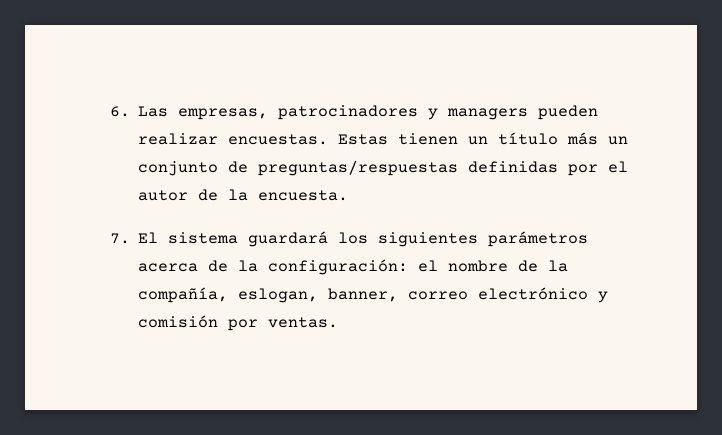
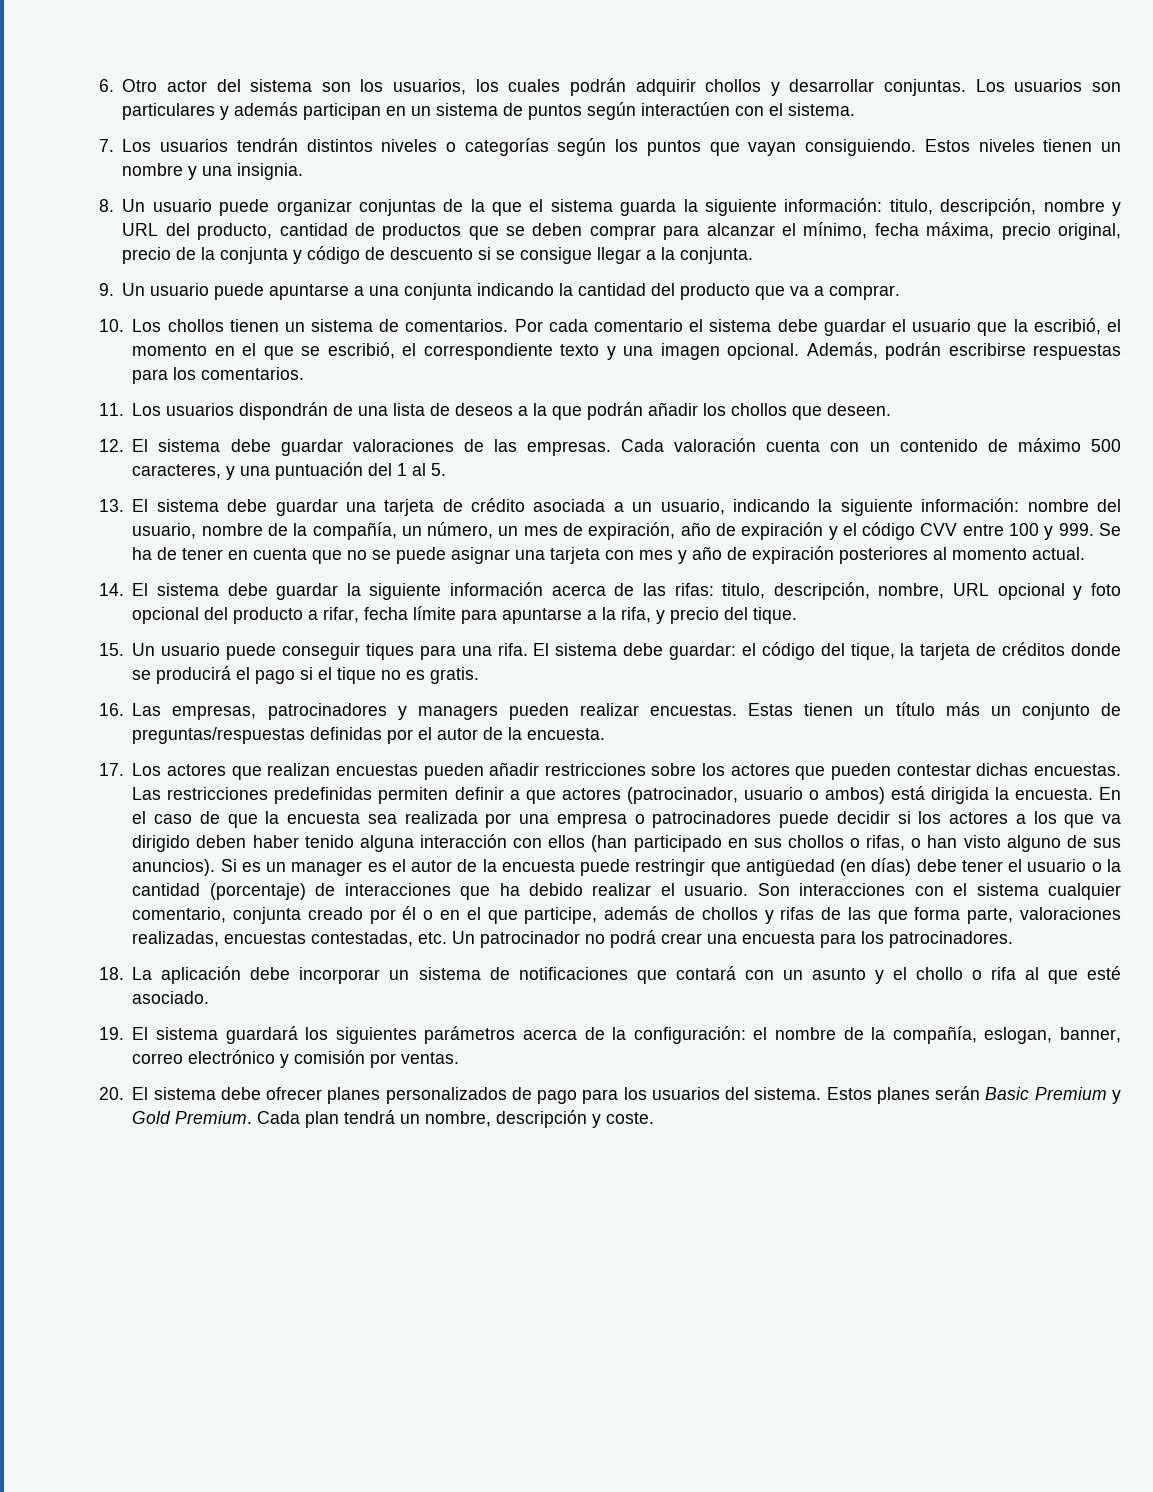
(130, 111) none -> [122,78,1121,96] [122,102,856,120] [98,138,1121,156] [122,163,304,180] [98,198,1121,216] [122,222,1121,240] [122,246,754,264] [98,283,901,300] [98,318,1121,336] [132,342,1122,360] [132,367,305,384] [98,402,892,420] [98,438,1121,456] [132,462,447,480] [98,498,1121,516] [132,522,1121,540] [132,546,1086,564] [98,582,1121,600] [132,606,798,624] [98,642,1122,660] [132,666,480,684] [98,703,124,716] Otro actor del sistema son los usuarios, los cuales podrán adquirir chollos y desarrollar conjuntas. Los usuarios son particulares y además participan en un sistema de puntos según interactúen con el sistema. // 7. Los usuarios tendrán distintos niveles o categorías según los puntos que vayan consiguiendo. Estos niveles tienen un nombre y una insignia. // 8. Un usuario puede organizar conjuntas de la que el sistema guarda la siguiente información: titulo, descripción, nombre y URL del producto, cantidad de productos que se deben comprar para alcanzar el mínimo, fecha máxima, precio original, precio de la conjunta y código de descuento si se consigue llegar a la conjunta. // 9. Un usuario puede apuntarse a una conjunta indicando la cantidad del producto que va a comprar. // 10. Los chollos tienen un sistema de comentarios. Por cada comentario el sistema debe guardar el usuario que la escribió, el momento en el que se escribió, el correspondiente texto y una imagen opcional. Además, podrán escribirse respuestas para los comentarios. // 11. Los usuarios dispondrán de una lista de deseos a la que podrán añadir los chollos que deseen. // 12. El sistema debe guardar valoraciones de las empresas. Cada valoración cuenta con un contenido de máximo 500 caracteres, y una puntuación del 1 al 5. // 13. El sistema debe guardar una tarjeta de crédito asociada a un usuario, indicando la siguiente información: nombre del usuario, nombre de la compañía, un número, un mes de expiración, año de expiración y el código CVV entre 100 y 999. Se ha de tener en cuenta que no se puede asignar una tarjeta con mes y año de expiración posteriores al momento actual. // 14. El sistema debe guardar la siguiente información acerca de las rifas: titulo, descripción, nombre, URL opcional y foto opcional del producto a rifar, fecha límite para apuntarse a la rifa, y precio del tique. // 15. Un usuario puede conseguir tiques para una rifa. El sistema debe guardar: el código del tique, la tarjeta de créditos donde se producirá el pago si el tique no es gratis. // 16.
[109,233,130,244] 7. -> [98,762,1122,780] [132,786,1121,804] [132,811,1121,828] [132,834,1122,852] [132,858,1122,876] [132,883,1121,900] [132,906,1122,924] [132,930,1014,948] [98,966,1122,984] [132,991,210,1004] [98,1027,124,1040] 17. Los actores que realizan encuestas pueden añadir restricciones sobre los actores que pueden contestar dichas encuestas. Las restricciones predefinidas permiten definir a que actores (patrocinador, usuario o ambos) está dirigida la encuesta. En el caso de que la encuesta sea realizada por una empresa o patrocinadores puede decidir si los actores a los que va dirigido deben haber tenido alguna interacción con ellos (han participado en sus chollos o rifas, o han visto alguno de sus anuncios). Si es un manager es el autor de la encuesta puede restringir que antigüedad (en días) debe tener el usuario o la cantidad (porcentaje) de interacciones que ha debido realizar el usuario. Son interacciones con el sistema cualquier comentario, conjunta creado por él o en el que participe, además de chollos y rifas de las que forma parte, valoraciones realizadas, encuestas contestadas, etc. Un patrocinador no podrá crear una encuesta para los patrocinadores. // 18. La aplicación debe incorporar un sistema de notificaciones que contará con un asunto y el chollo o rifa al que esté asociado. // 19.
(338, 322) none -> [98,1086,1122,1104] [132,1110,655,1128] // 20. El sistema debe ofrecer planes personalizados de pago para los usuarios del sistema. Estos planes serán Basic Premium y Gold Premium. Cada plan tendrá un nombre, descripción y coste.

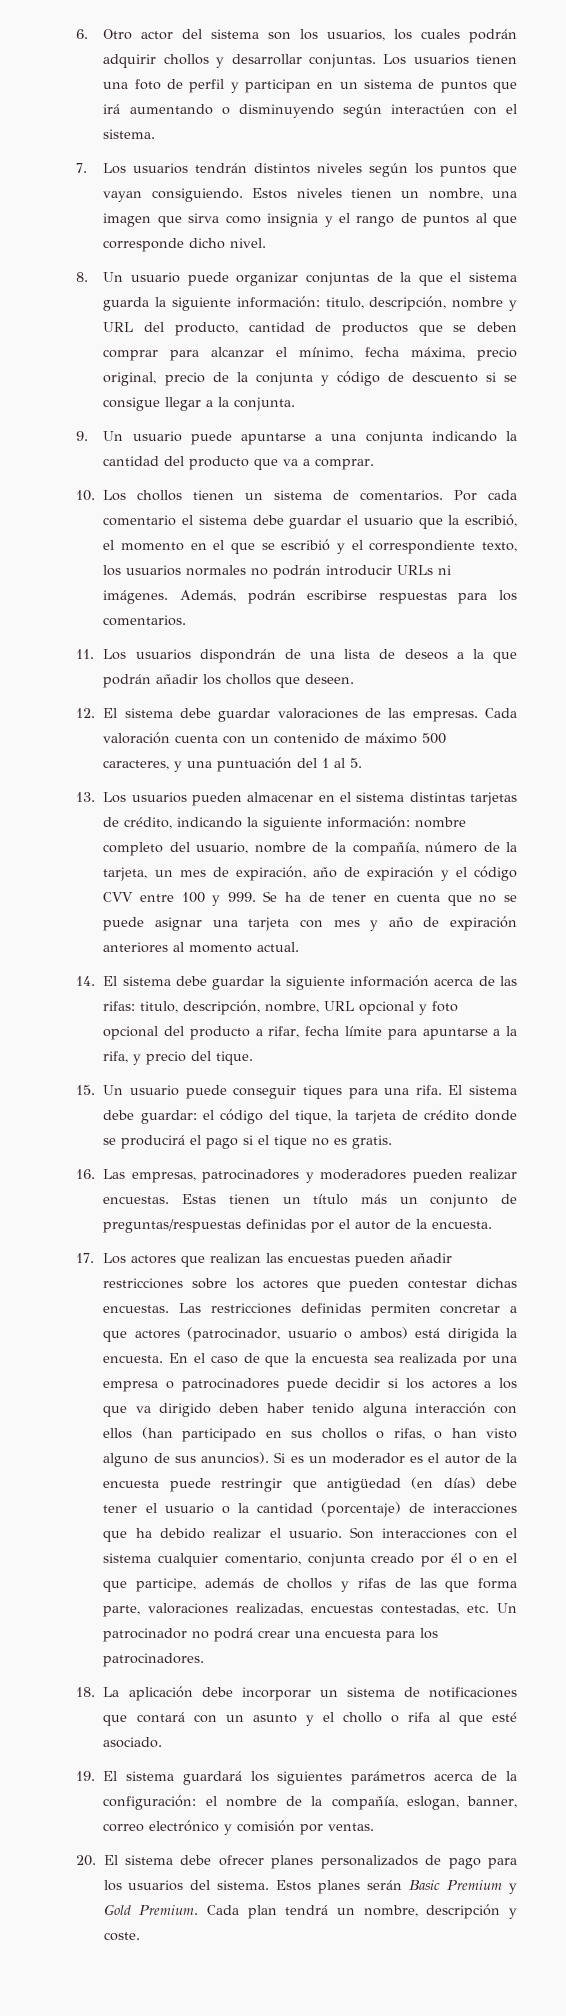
[1092,82,1121,92] [122,102,299,120] son particulares y además -> [475,54,517,64] [103,79,239,93] tienen una foto de perfil y
(583, 112) none -> [493,82,518,93] [103,104,334,118] que irá aumentando o disminuyendo
[445,138,549,156] o categorías -> (363, 168) none
[122,163,304,180] nombre y una insignia. -> [428,188,517,200] [103,213,517,227] [103,238,267,252] nombre, una imagen que sirva como insignia y el rango de puntos al que corresponde dicho nivel.
[327,342,800,360] escribió, el correspondiente texto y una imagen opcional. -> [281,539,517,554] [103,565,452,579] [103,590,169,604] escribió y el correspondiente texto, los usuarios normales no podrán introducir URLs ni imágenes.
[132,498,725,516] El sistema debe guardar una tarjeta de crédito asociada a un usuario, -> [103,792,517,806] [103,817,173,829] Los usuarios pueden almacenar en el sistema distintas tarjetas de crédito,
(1089, 505) none -> [103,842,164,856] completo
[401,522,494,539] un número, -> [424,842,518,853] [103,867,148,881] número de la tarjeta,
[839,547,929,564] posteriores -> [103,942,169,953] anteriores
[1002,642,1066,656] créditos -> [423,1110,469,1121] crédito
[417,705,498,720] managers -> [320,1169,407,1180] moderadores
(331, 769) none -> [266,1253,284,1263] las
[274,787,504,804] predefinidas permiten definir -> [300,1303,501,1317] definidas permiten concretar
[291,861,363,876] manager -> [331,1453,405,1464] moderador

